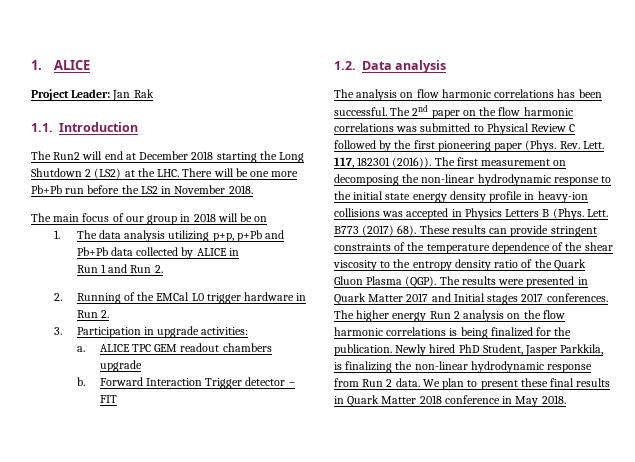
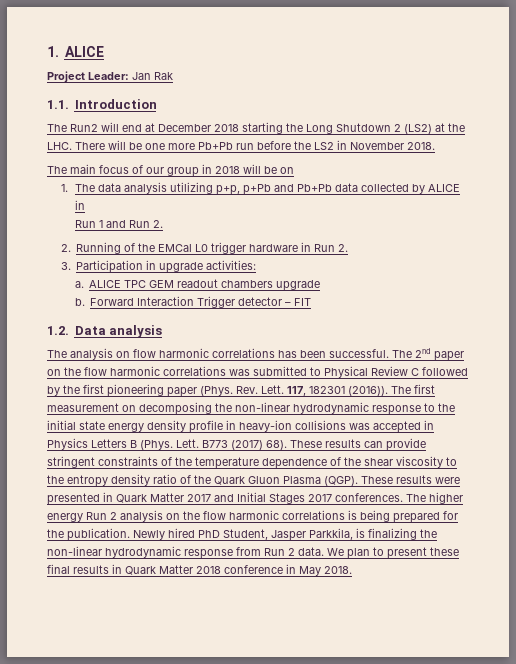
[439,276,460,285] The -> [361,476,393,484] These
[487,295,519,305] stages -> [269,493,305,504] Stages
[490,327,533,337] finalized -> [393,512,440,523] prepared

